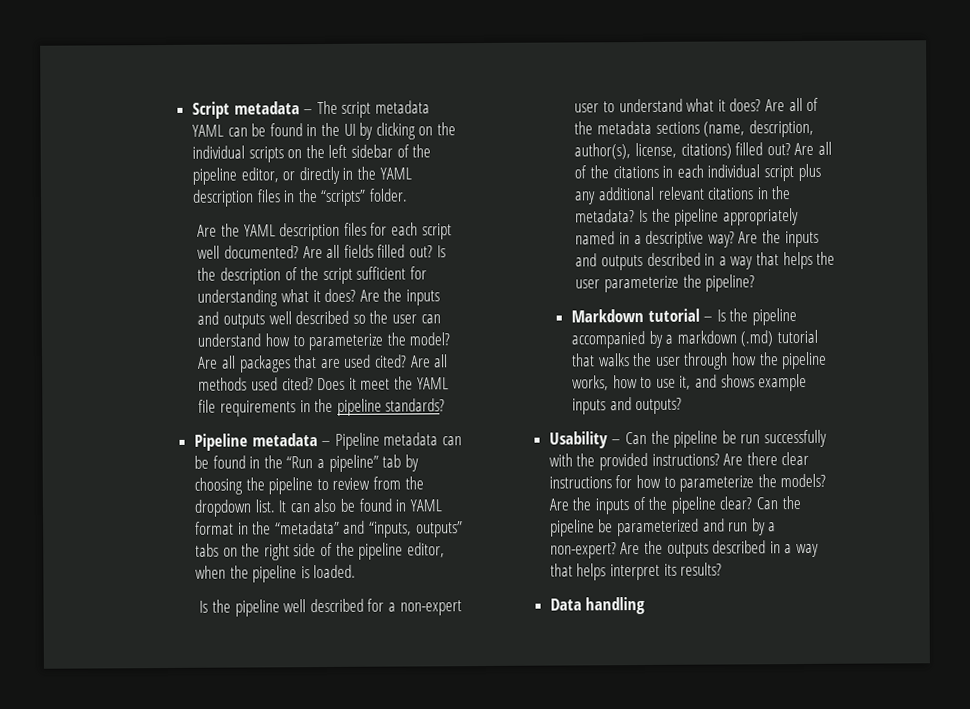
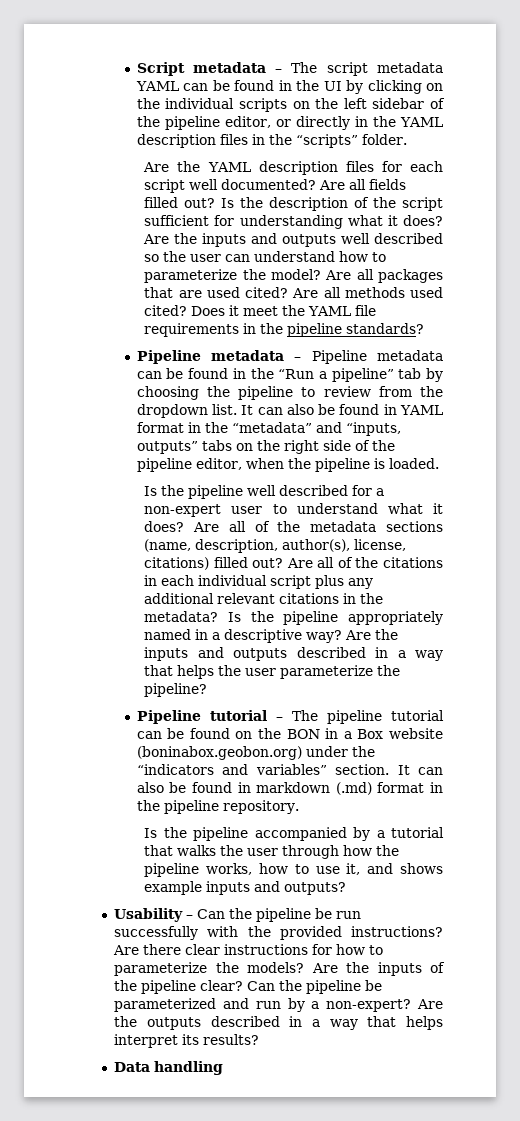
[570,309,644,323] Markdown -> [136,710,201,724] Pipeline
(714, 319) none -> [291,710,444,724] [136,728,443,739] [136,746,375,760] [136,764,444,775] [136,782,443,795] [136,800,299,814] The pipeline tutorial can be found on the BON in a Box website (boninabox.geobon.org) under the “indicators and variables” section. It can also be found in markdown (.md) format in the pipeline repository. //
[676,330,774,347] markdown (.md) -> (385, 834) none

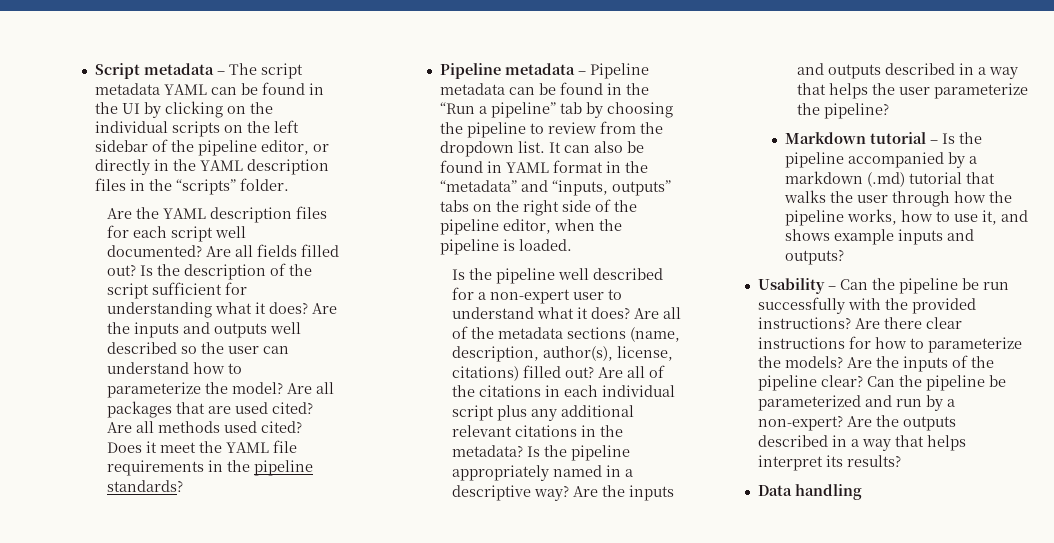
[136,710,201,724] Pipeline -> [785,132,867,144] Markdown
[291,710,444,724] [136,728,443,739] [136,746,375,760] [136,764,444,775] [136,782,443,795] [136,800,299,814] The pipeline tutorial can be found on the BON in a Box website (boninabox.geobon.org) under the “indicators and variables” section. It can also be found in markdown (.md) format in the pipeline repository. // -> (939, 142) none
(385, 834) none -> [785,171,906,187] markdown (.md)

